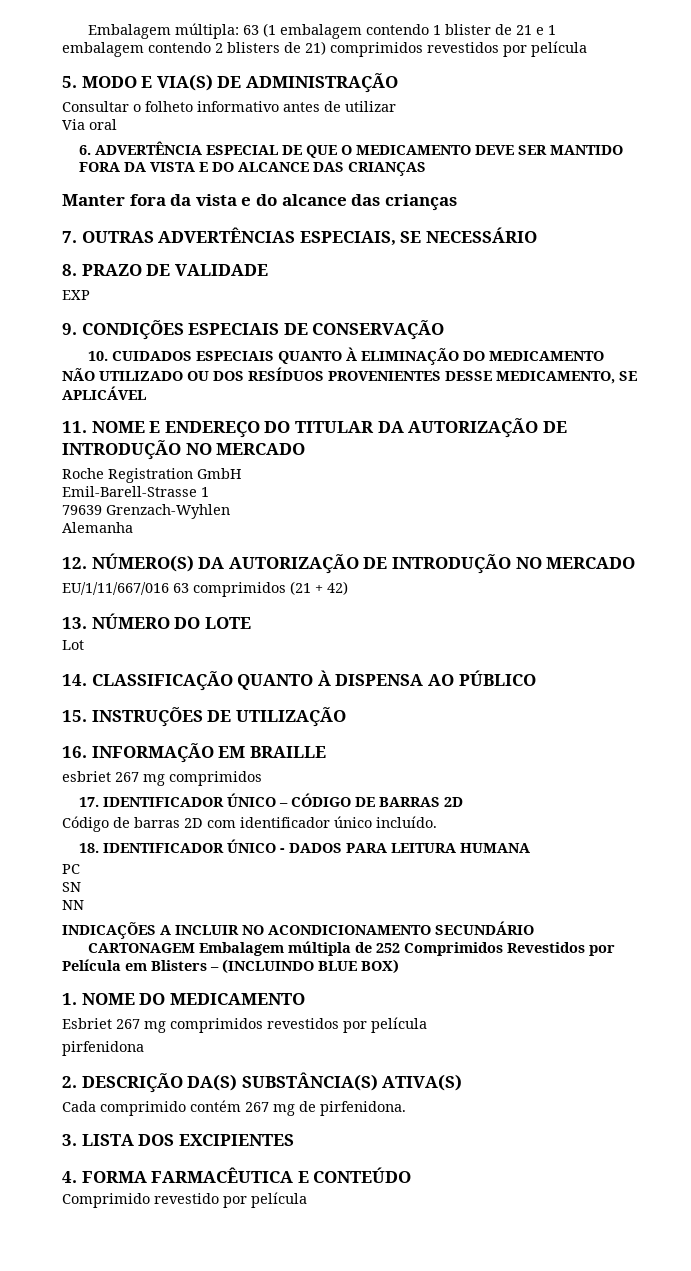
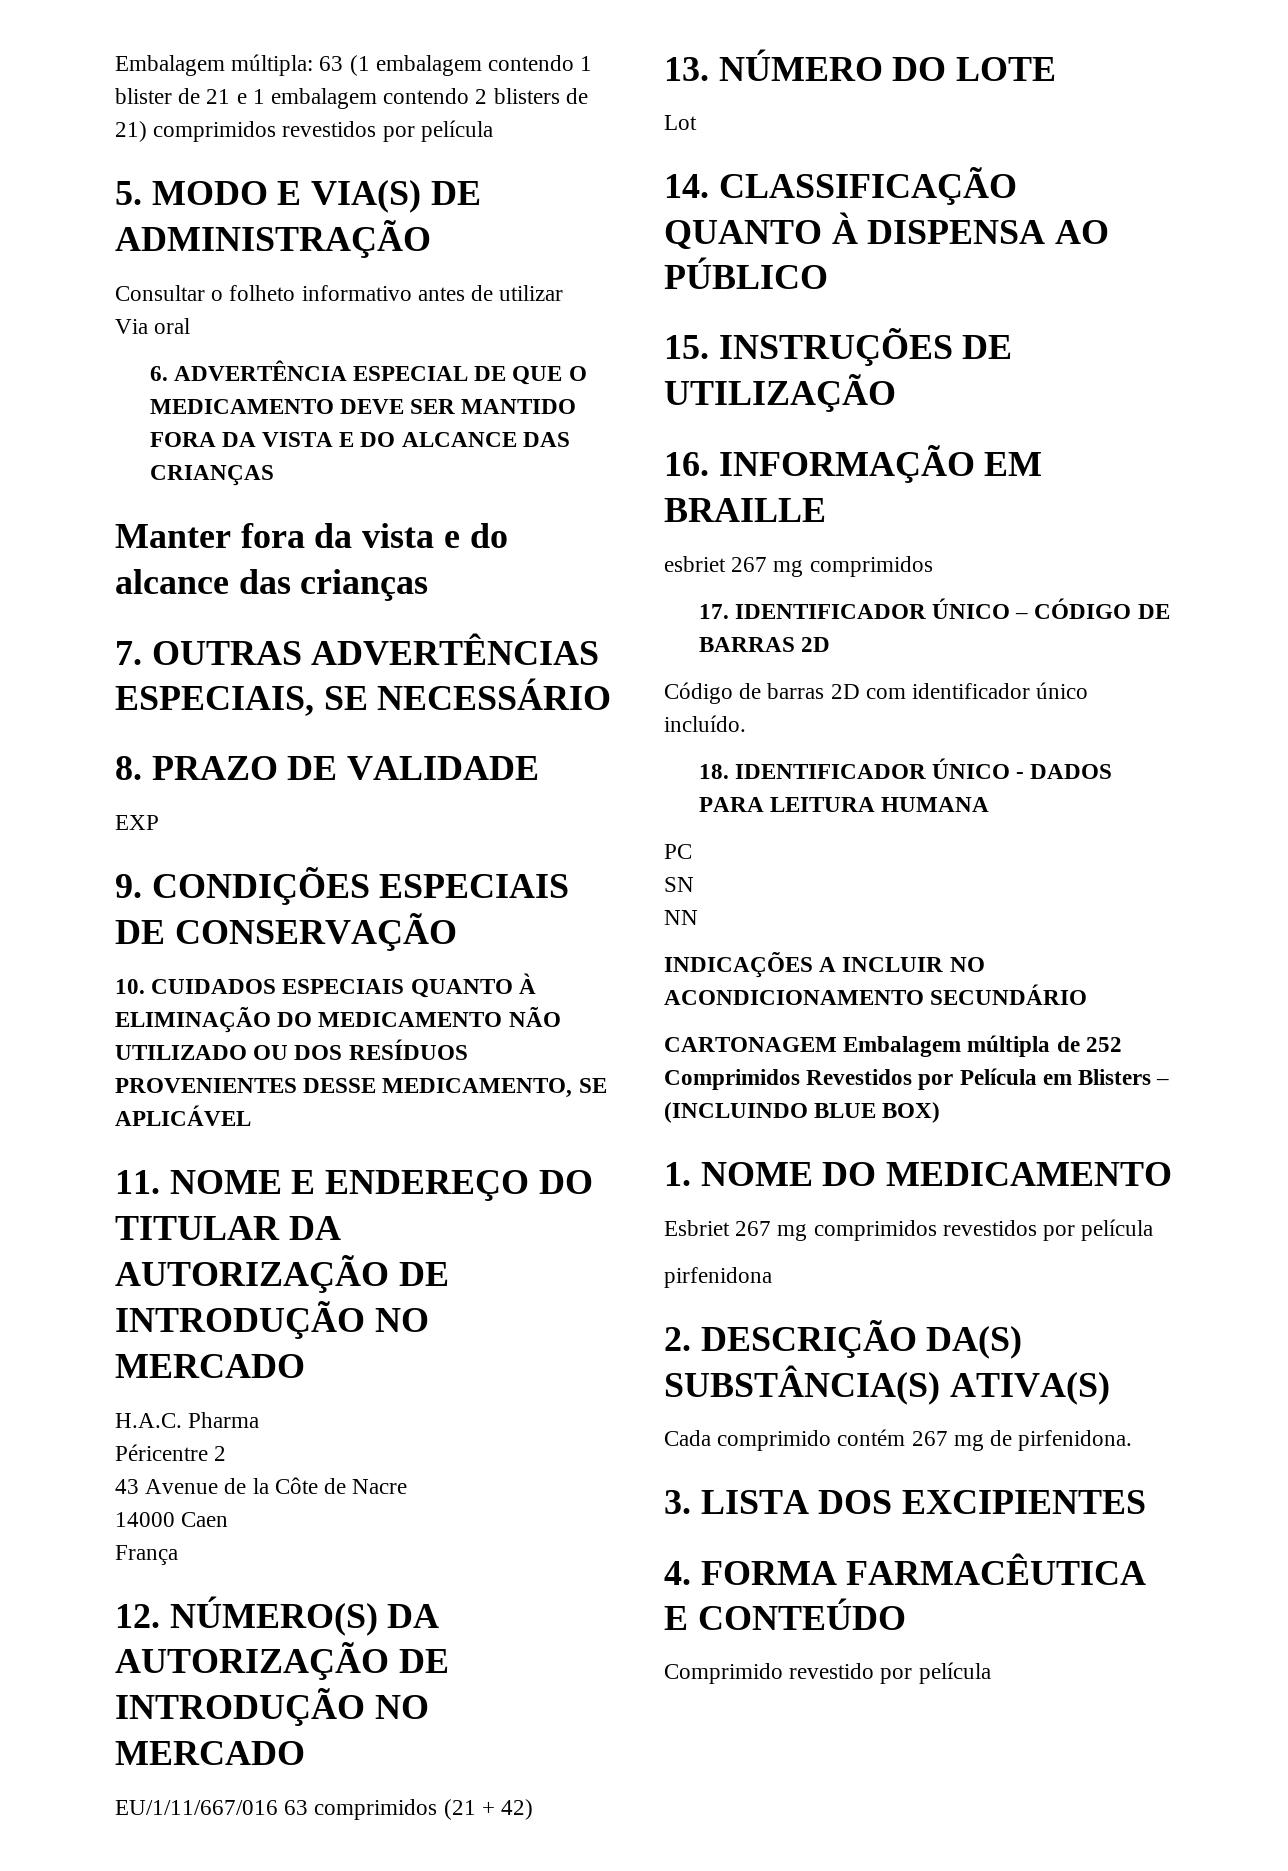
[62,468,242,483] [62,486,209,497] [62,504,230,519] [62,522,133,533] Roche Registration GmbH // Emil-Barell-Strasse 1 // 79639 Grenzach-Wyhlen // Alemanha -> [115,1412,260,1428] [115,1444,227,1461] [115,1477,408,1494] [115,1512,229,1527] [115,1545,178,1565] H.A.C. Pharma // Péricentre 2 // 43 Avenue de la Côte de Nacre // 14000 Caen // França

